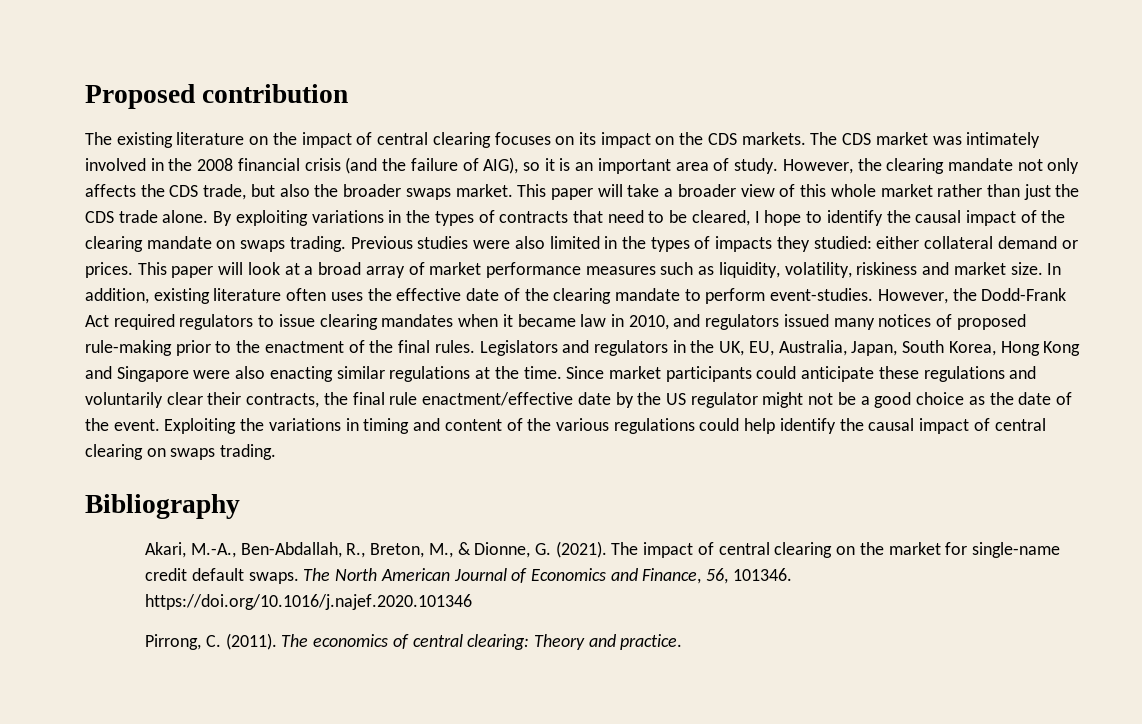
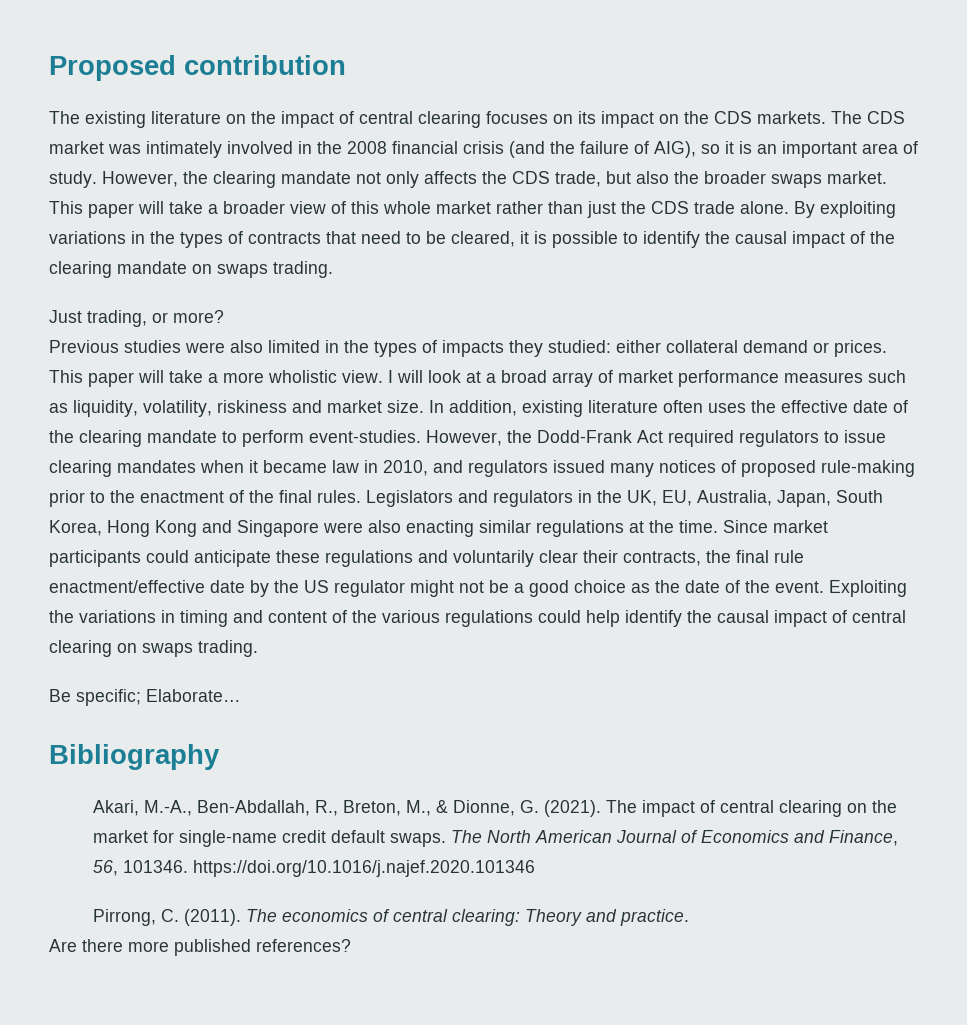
[754,210,802,226] I hope -> [520,231,618,248] it is possible
(346, 244) none -> [49,310,224,327] // Just trading, or more? //
(244, 268) none -> [169,370,423,383] take a more wholistic view. I will
(277, 452) none -> [49,689,241,706] // Be specific; Elaborate…
(683, 642) none -> [49,939,351,956] // Are there more published references?

